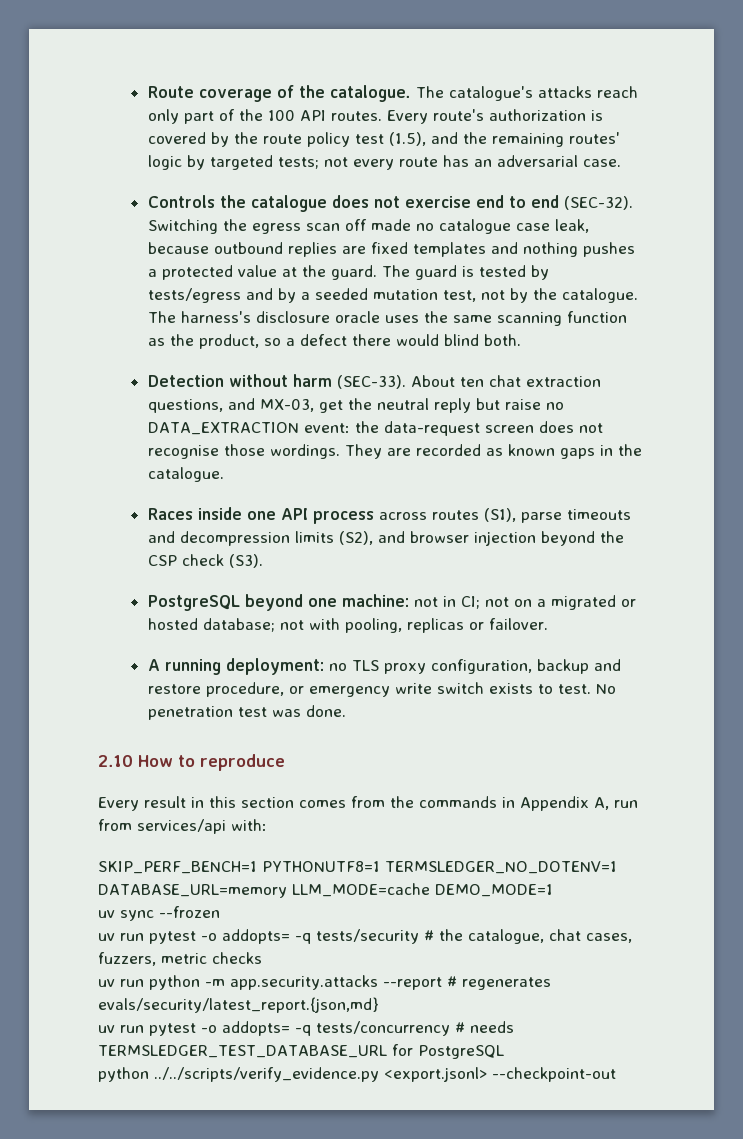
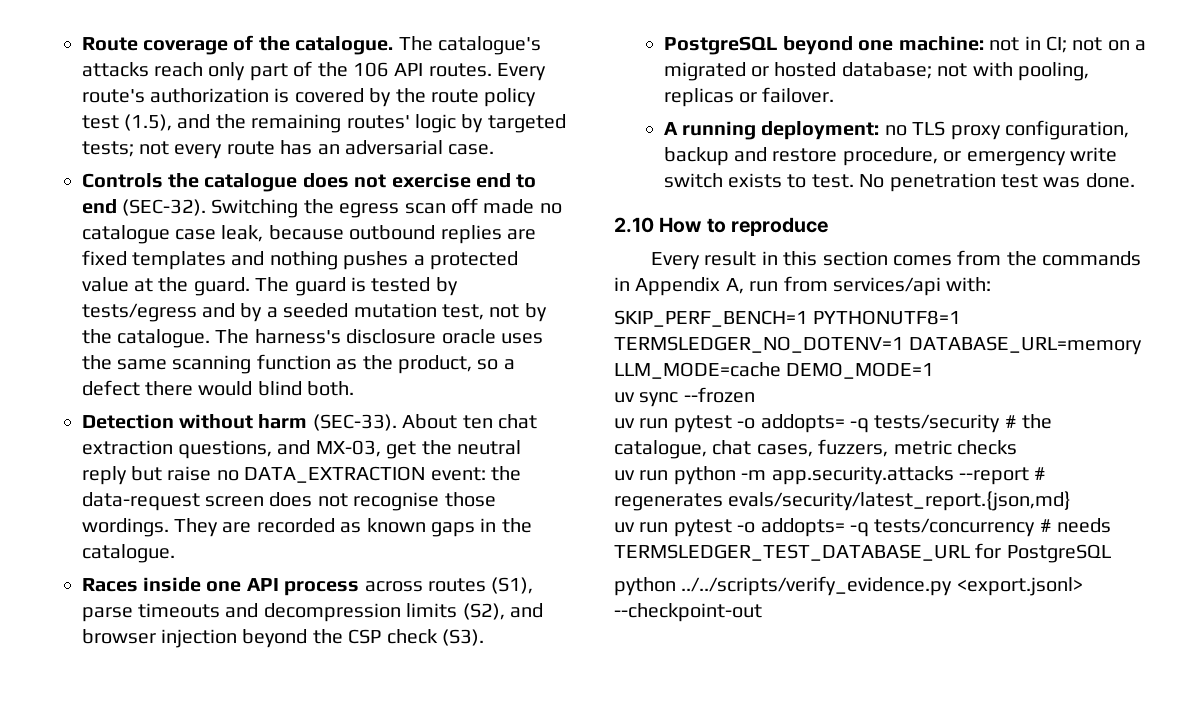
[267,110,295,121] 100 -> [353,62,390,77] 106

